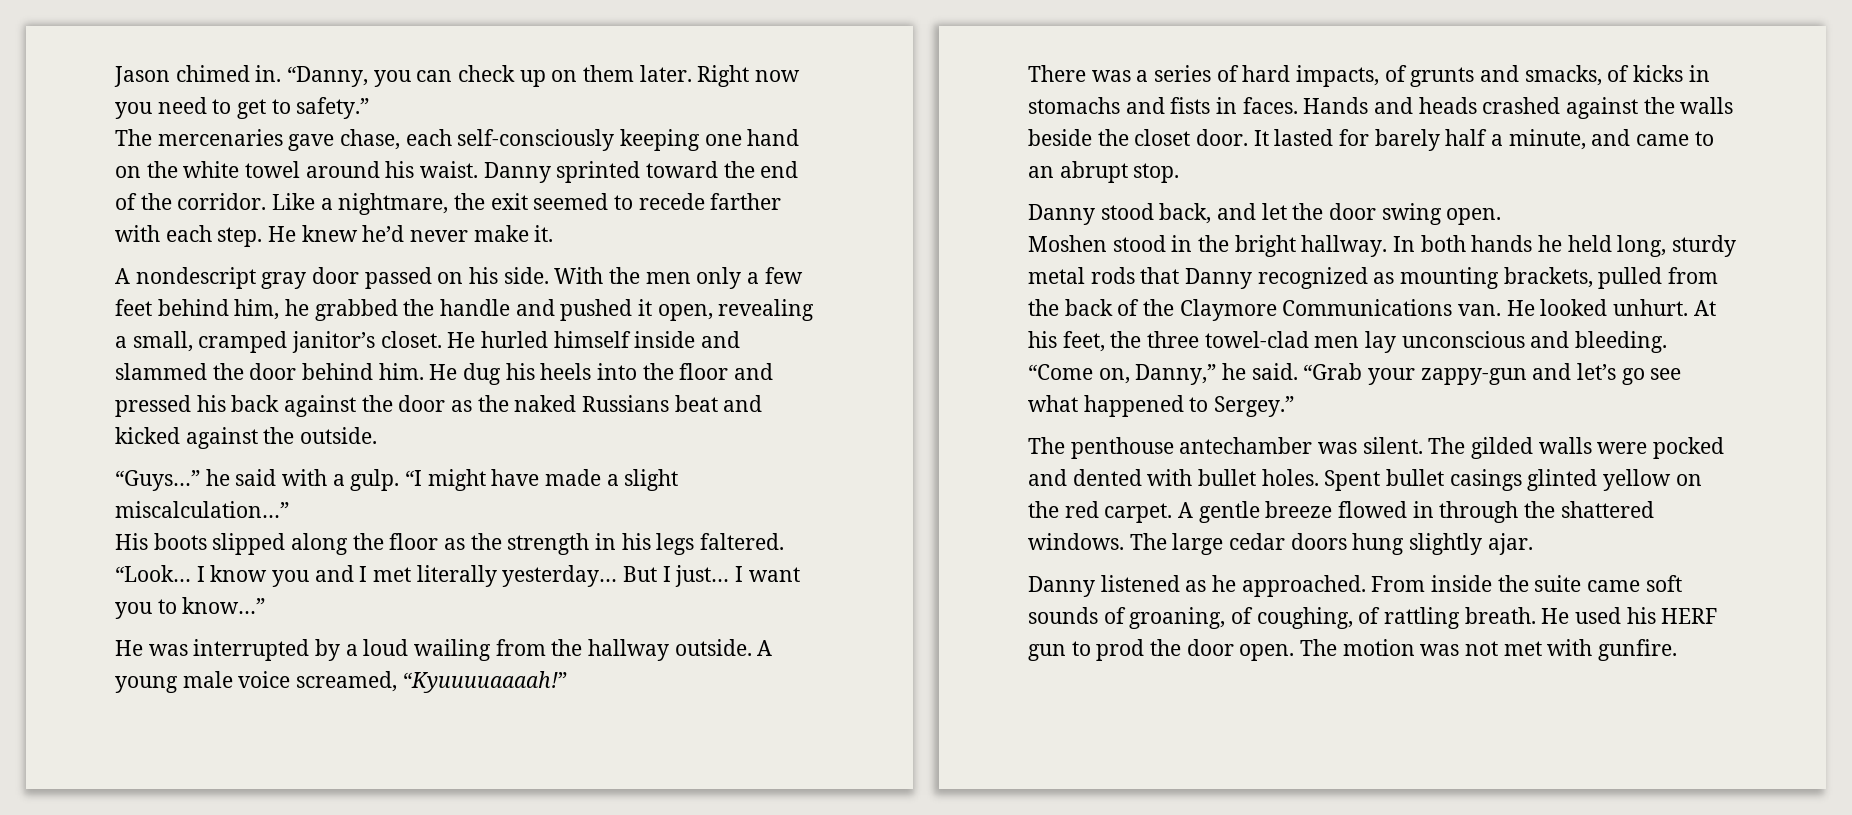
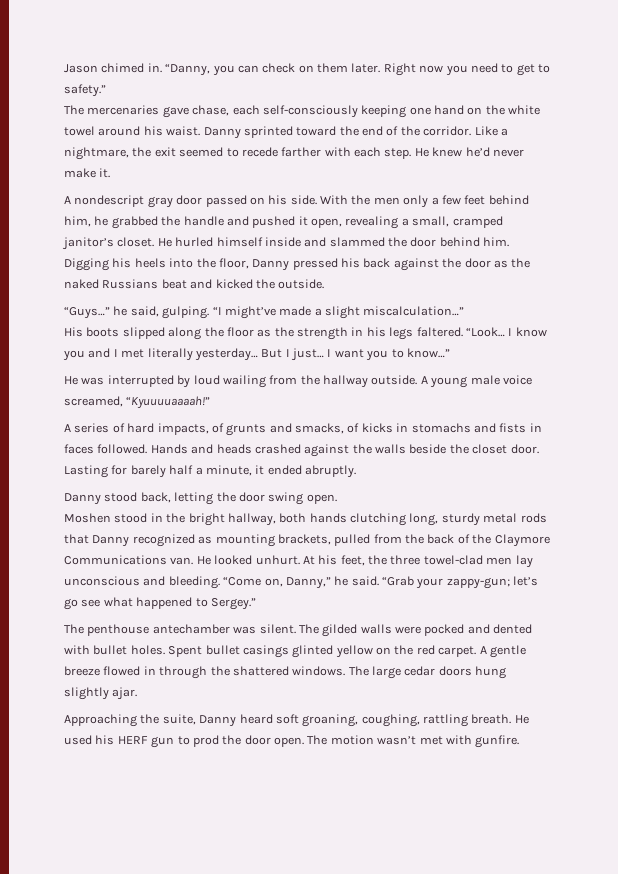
[519,70,546,87] up -> (296, 68) none
[429,363,502,385] He dug -> [64,258,109,271] Digging
[679,363,774,380] floor and -> [218,258,290,271] floor, Danny
[185,427,258,449] against -> (253, 284) none
[235,469,540,491] said with a gulp. “I might have -> [130,306,276,319] said, gulping. “I might’ve
[345,644,358,656] a -> (191, 381) none
[1028,65,1149,82] There was a -> [64,424,71,432] A
[1242,97,1298,114] faces. -> [64,444,148,454] faces followed.
[1253,129,1334,146] It lasted -> [64,465,108,478] Lasting
[1591,129,1714,146] [1028,161,1180,183] and came to an abrupt stop. -> [255,465,356,478] it ended abruptly.
[1217,203,1287,220] and let -> [174,492,214,505] letting
[1301,235,1612,257] hallway. In both hands he held -> [227,513,406,526] hallway, both hands clutching
[1420,363,1572,385] zappy-gun and -> [446,577,510,589] zappy-gun;
[1028,575,1682,597] [1028,607,1381,629] Danny listened as he approached. From inside the suite came soft sounds of groaning, of coughing, of -> [64,714,420,727] Approaching the suite, Danny heard soft groaning, coughing,
[1420,641,1499,656] was not -> [377,736,417,745] wasn’t

